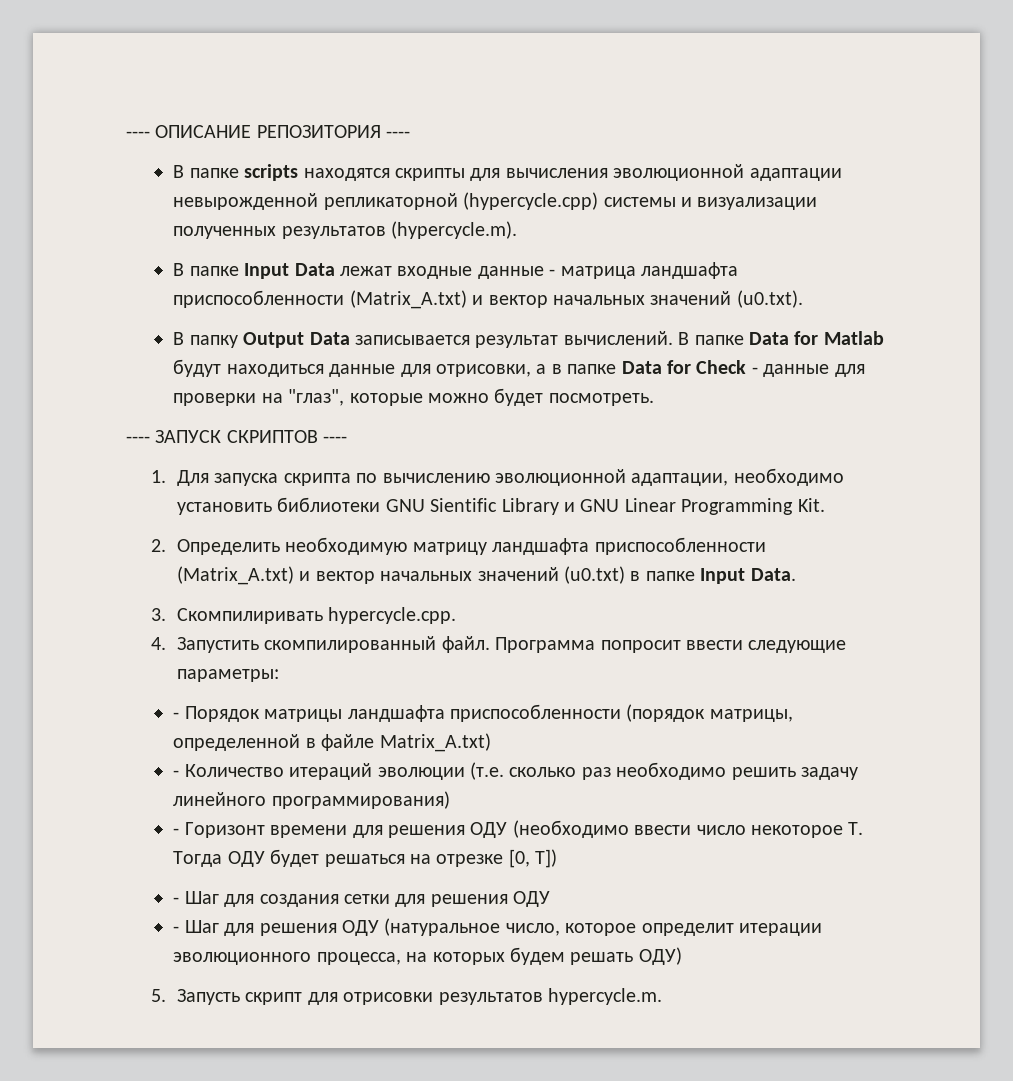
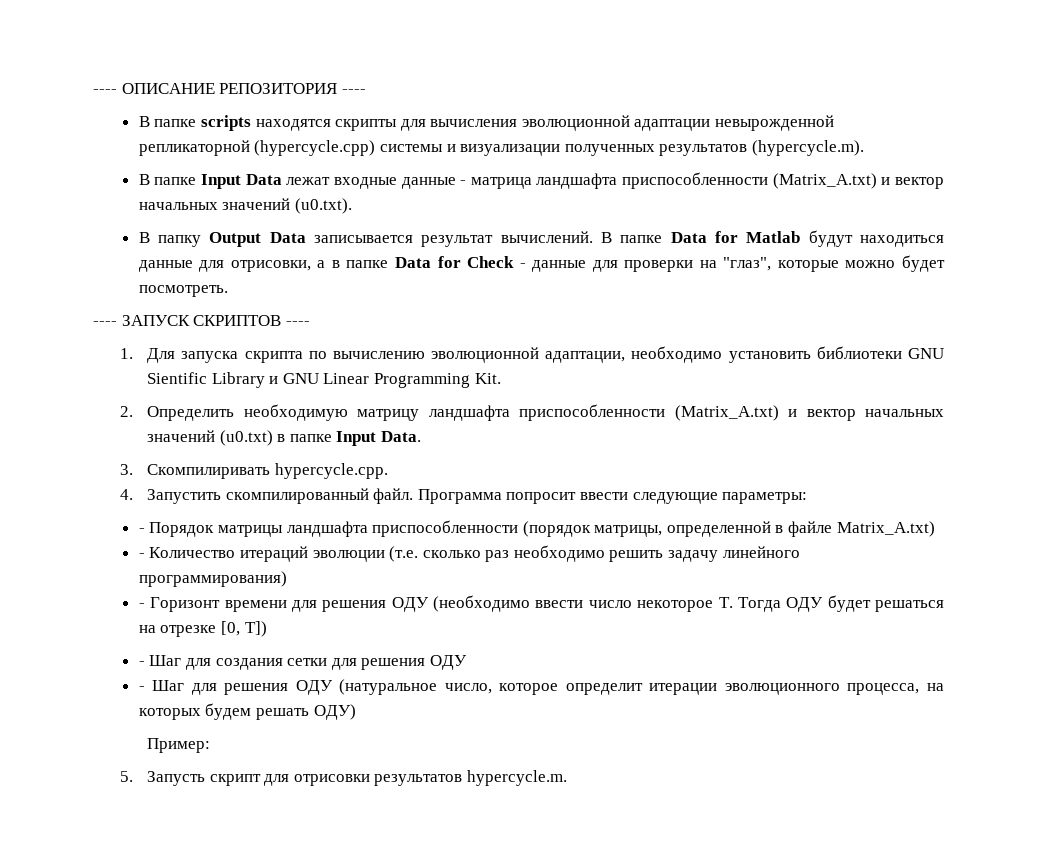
(682, 956) none -> [147,738,211,753] // Пример:

